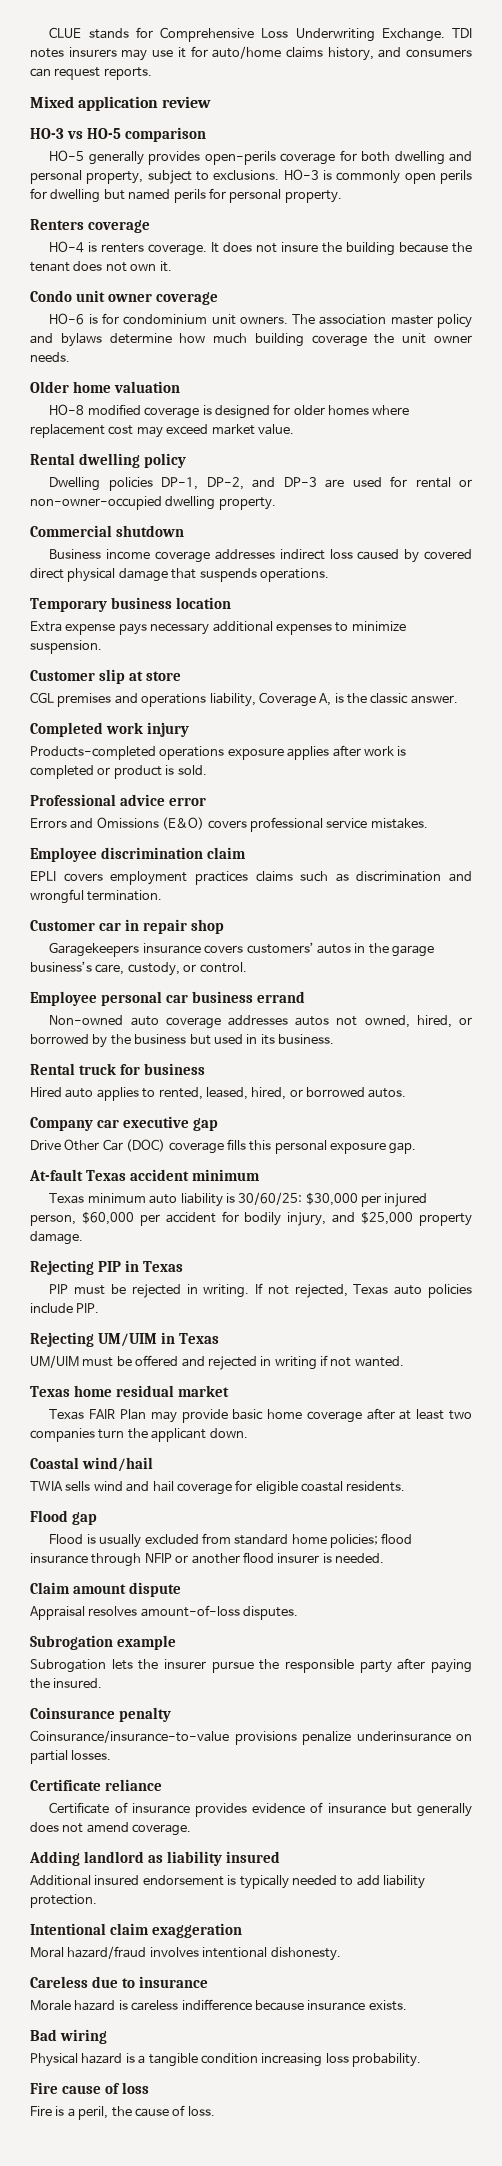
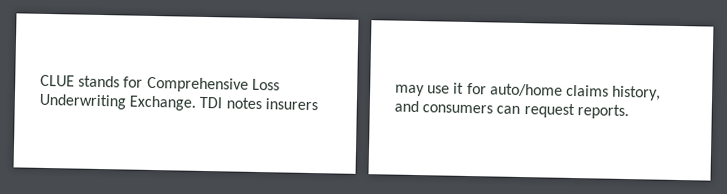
[30,96,212,111] [30,127,206,142] [49,150,473,165] [30,169,472,184] [30,188,342,203] [30,219,150,233] [49,241,472,256] [30,261,172,272] [30,290,218,305] [49,313,472,328] [30,333,472,347] [30,352,70,362] [30,381,180,393] [49,404,410,419] [30,424,294,438] [30,453,186,468] [49,476,472,491] [30,496,276,510] [30,525,184,537] [49,549,473,563] [30,568,329,582] [30,597,231,612] [30,621,406,635] [30,640,102,654] [30,669,181,684] [30,692,458,707] [30,722,189,737] [30,745,407,760] [30,765,207,779] [30,794,206,806] [30,817,428,832] [30,847,246,862] [30,871,472,885] [30,889,163,904] [30,919,224,934] [49,942,435,957] [30,961,247,976] [30,991,305,1006] [49,1015,473,1029] [30,1034,334,1048] [30,1063,205,1075] [30,1087,407,1101] [30,1116,218,1131] [30,1139,417,1154] [29,1169,260,1181] [49,1192,428,1207] [30,1211,473,1226] [30,1231,83,1245] [30,1260,183,1275] [49,1283,472,1298] [30,1303,100,1314] [30,1332,219,1347] [30,1355,404,1370] [30,1385,229,1397] [49,1408,472,1423] [30,1428,248,1442] [30,1457,153,1472] [30,1480,406,1495] [30,1510,97,1525] [49,1533,413,1548] [30,1552,384,1567] [30,1582,181,1597] [30,1605,299,1620] [30,1635,176,1650] [30,1658,473,1673] [30,1678,103,1689] [30,1707,171,1722] [30,1730,472,1745] [30,1750,112,1764] [30,1779,162,1791] [49,1802,473,1817] [30,1822,192,1836] [29,1851,280,1866] [30,1875,425,1889] [30,1894,97,1908] [30,1923,242,1938] [30,1946,341,1961] [30,1976,208,1988] [30,1999,407,2011] [30,2029,107,2044] [30,2053,421,2067] [30,2082,149,2094] [30,2105,215,2120] // Mixed application review // HO-3 vs HO-5 comparison // HO-5 generally provides open-perils coverage for both dwelling and personal property, subject to exclusions. HO-3 is commonly open perils for dwelling but named perils for personal property. // Renters coverage // HO-4 is renters coverage. It does not insure the building because the tenant does not own it. // Condo unit owner coverage // HO-6 is for condominium unit owners. The association master policy and bylaws determine how much building coverage the unit owner needs. // Older home valuation // HO-8 modified coverage is designed for older homes where replacement cost may exceed market value. // Rental dwelling policy // Dwelling policies DP-1, DP-2, and DP-3 are used for rental or non-owner-occupied dwelling property. // Commercial shutdown // Business income coverage addresses indirect loss caused by covered direct physical damage that suspends operations. // Temporary business location // Extra expense pays necessary additional expenses to minimize suspension. // Customer slip at store // CGL premises and operations liability, Coverage A, is the classic answer. // Completed work injury // Products-completed operations exposure applies after work is completed or product is sold. // Professional advice error // Errors and Omissions (E&O) covers professional service mistakes. // Employee discrimination claim // EPLI covers employment practices claims such as discrimination and wrongful termination. // Customer car in repair shop // Garagekeepers insurance covers customers’ autos in the garage business’s care, custody, or control. // Employee personal car business errand // Non-owned auto coverage addresses autos not owned, hired, or borrowed by the business but used in its business. // Rental truck for business // Hired auto applies to rented, leased, hired, or borrowed autos. // Company car executive gap // Drive Other Car (DOC) coverage fills this personal exposure gap. // At-fault Texas accident minimum // Texas minimum auto liability is 30/60/25: $30,000 per injured person, $60,000 per accident for bodily injury, and $25,000 property damage. // Rejecting PIP in Texas // PIP must be rejected in writing. If not rejected, Texas auto policies include PIP. // Rejecting UM/UIM in Texas // UM/UIM must be offered and rejected in writing if not wanted. // Texas home residual market // Texas FAIR Plan may provide basic home coverage after at least two companies turn the applicant down. // Coastal wind/hail // TWIA sells wind and hail coverage for eligible coastal residents. // Flood gap // Flood is usually excluded from standard home policies; flood insurance through NFIP or another flood insurer is needed. // Claim amount dispute // Appraisal resolves amount-of-loss disputes. // Subrogation example // Subrogation lets the insurer pursue the responsible party after paying the insured. // Coinsurance penalty // Coinsurance/insurance-to-value provisions penalize underinsurance on partial losses. // Certificate reliance // Certificate of insurance provides evidence of insurance but generally does not amend coverage. // Adding landlord as liability insured // Additional insured endorsement is typically needed to add liability protection. // Intentional claim exaggeration // Moral hazard/fraud involves intentional dishonesty. // Careless due to insurance // Morale hazard is careless indifference because insurance exists. // Bad wiring // Physical hazard is a tangible condition increasing loss probability. // Fire cause of loss // Fire is a peril, the cause of loss. -> (629, 112) none

